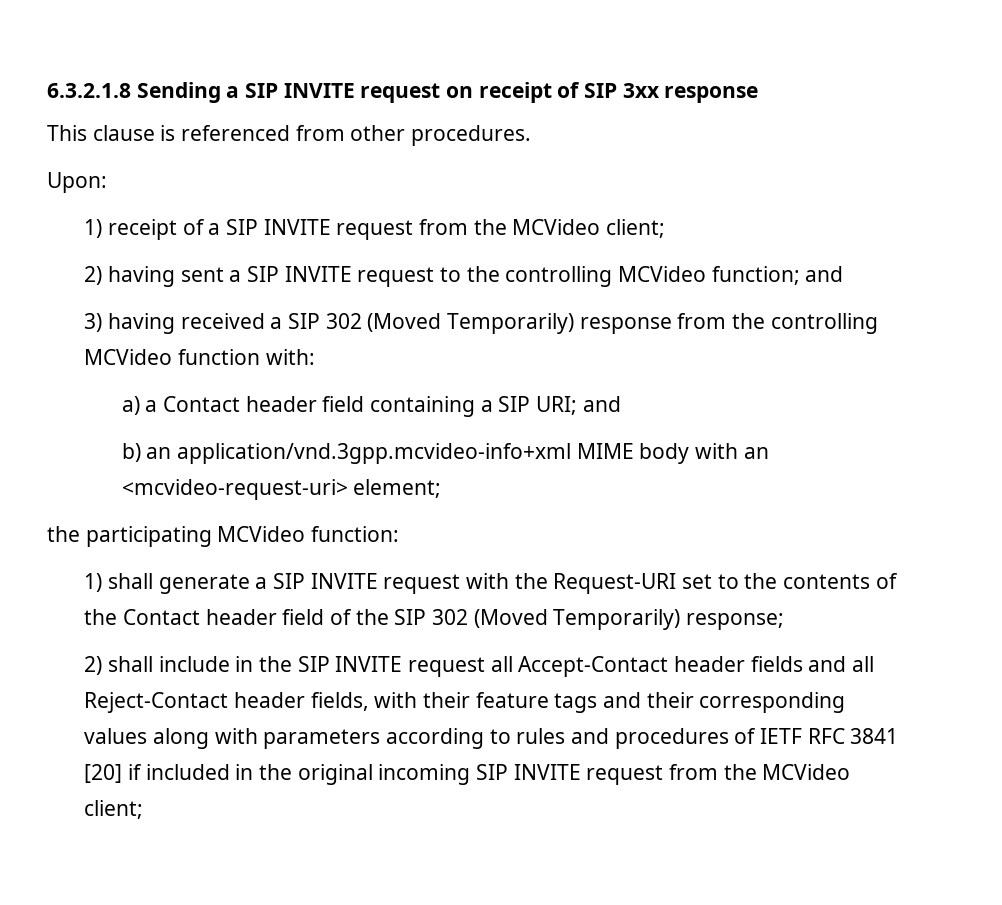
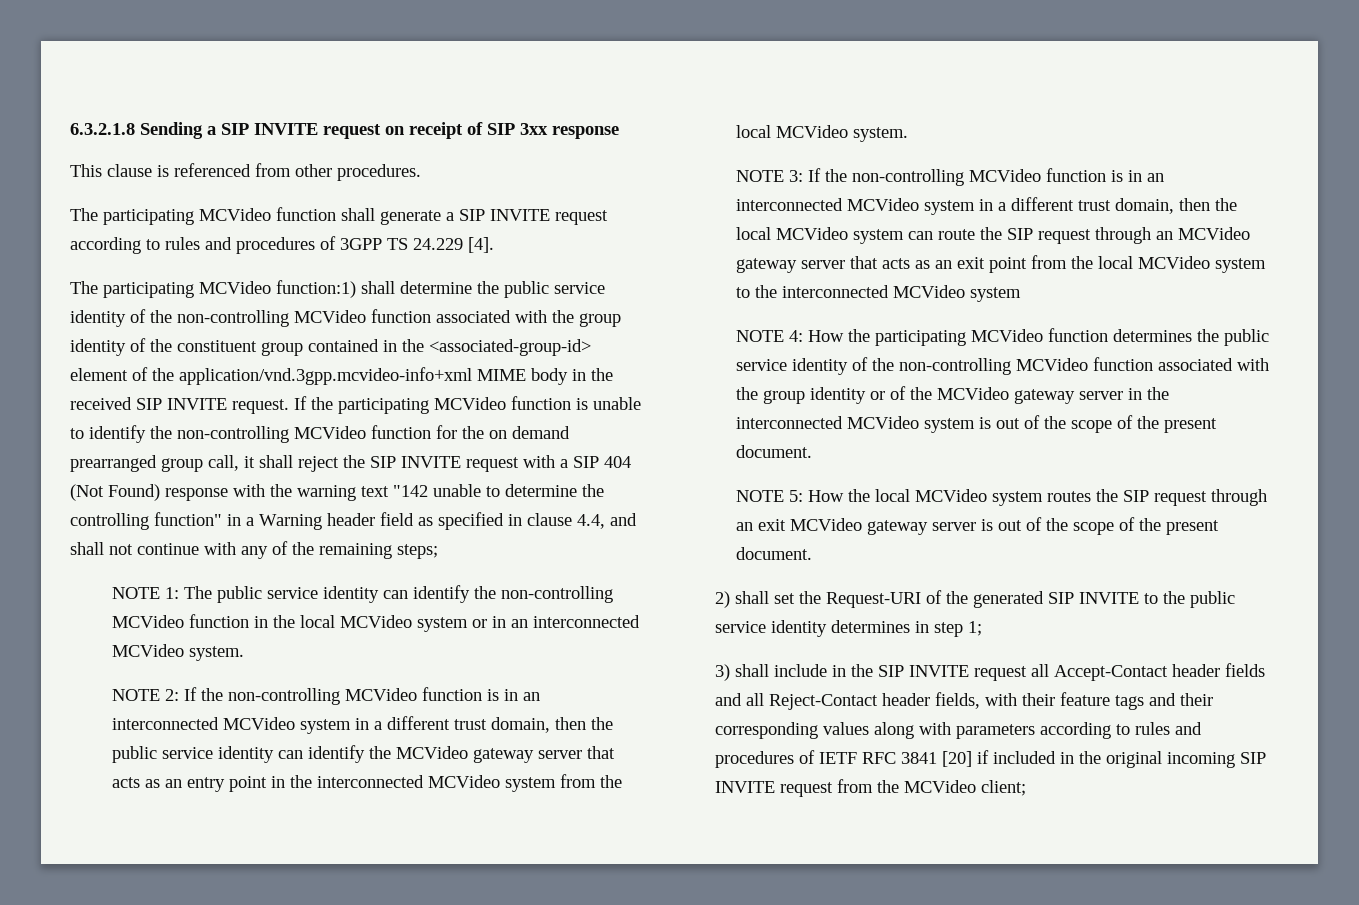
[47,172,107,193] [84,219,666,240] [84,266,844,287] [84,313,878,334] [84,349,315,365] [121,396,621,417] [121,443,769,464] [121,479,442,500] [47,526,400,547] [84,573,103,592] Upon: // 1) receipt of a SIP INVITE request from the MCVideo client; // 2) having sent a SIP INVITE request to the controlling MCVideo function; and // 3) having received a SIP 302 (Moved Temporarily) response from the controlling MCVideo function with: // a) a Contact header field containing a SIP URI; and // b) an application/vnd.3gpp.mcvideo-info+xml MIME body with an <mcvideo-request-uri> element; // the participating MCVideo function: // 1) -> [70,207,336,225] The participating MCVideo function
[466,573,898,594] [84,609,785,630] [84,656,103,675] with the Request-URI set to the contents of the Contact header field of the SIP 302 (Moved Temporarily) response; // 2) -> [70,236,494,254] [70,280,605,298] [70,309,621,327] [70,338,591,356] [70,367,613,385] [70,396,641,414] [70,425,570,443] [70,455,631,472] [70,484,604,501] [70,512,637,530] [70,541,438,559] [111,585,613,603] [111,614,640,632] [111,644,244,661] [111,687,540,705] [111,716,613,734] [111,745,615,763] [111,774,622,792] [735,125,908,142] [735,168,1164,186] [735,197,1237,215] [735,227,1250,244] [735,255,1266,273] [735,285,1021,302] [735,328,1269,346] [735,357,1269,375] [735,386,1169,404] [735,415,1217,433] [735,445,812,458] [735,489,1267,506] [735,517,1219,535] [735,547,812,560] [714,590,1235,608] [714,620,982,637] [714,664,730,681] according to rules and procedures of 3GPP TS 24.229 [4]. // The participating MCVideo function:1) shall determine the public service identity of the non-controlling MCVideo function associated with the group identity of the constituent group contained in the <associated-group-id> element of the application/vnd.3gpp.mcvideo-info+xml MIME body in the received SIP INVITE request. If the participating MCVideo function is unable to identify the non-controlling MCVideo function for the on demand prearranged group call, it shall reject the SIP INVITE request with a SIP 404 (Not Found) response with the warning text "142 unable to determine the controlling function" in a Warning header field as specified in clause 4.4, and shall not continue with any of the remaining steps; // NOTE 1: The public service identity can identify the non-controlling MCVideo function in the local MCVideo system or in an interconnected MCVideo system. // NOTE 2: If the non-controlling MCVideo function is in an interconnected MCVideo system in a different trust domain, then the public service identity can identify the MCVideo gateway server that acts as an entry point in the interconnected MCVideo system from the local MCVideo system. // NOTE 3: If the non-controlling MCVideo function is in an interconnected MCVideo system in a different trust domain, then the local MCVideo system can route the SIP request through an MCVideo gateway server that acts as an exit point from the local MCVideo system to the interconnected MCVideo system // NOTE 4: How the participating MCVideo function determines the public service identity of the non-controlling MCVideo function associated with the group identity or of the MCVideo gateway server in the interconnected MCVideo system is out of the scope of the present document. // NOTE 5: How the local MCVideo system routes the SIP request through an exit MCVideo gateway server is out of the scope of the present document. // 2) shall set the Request-URI of the generated SIP INVITE to the public service identity determines in step 1; // 3)

